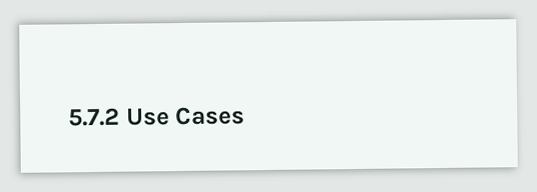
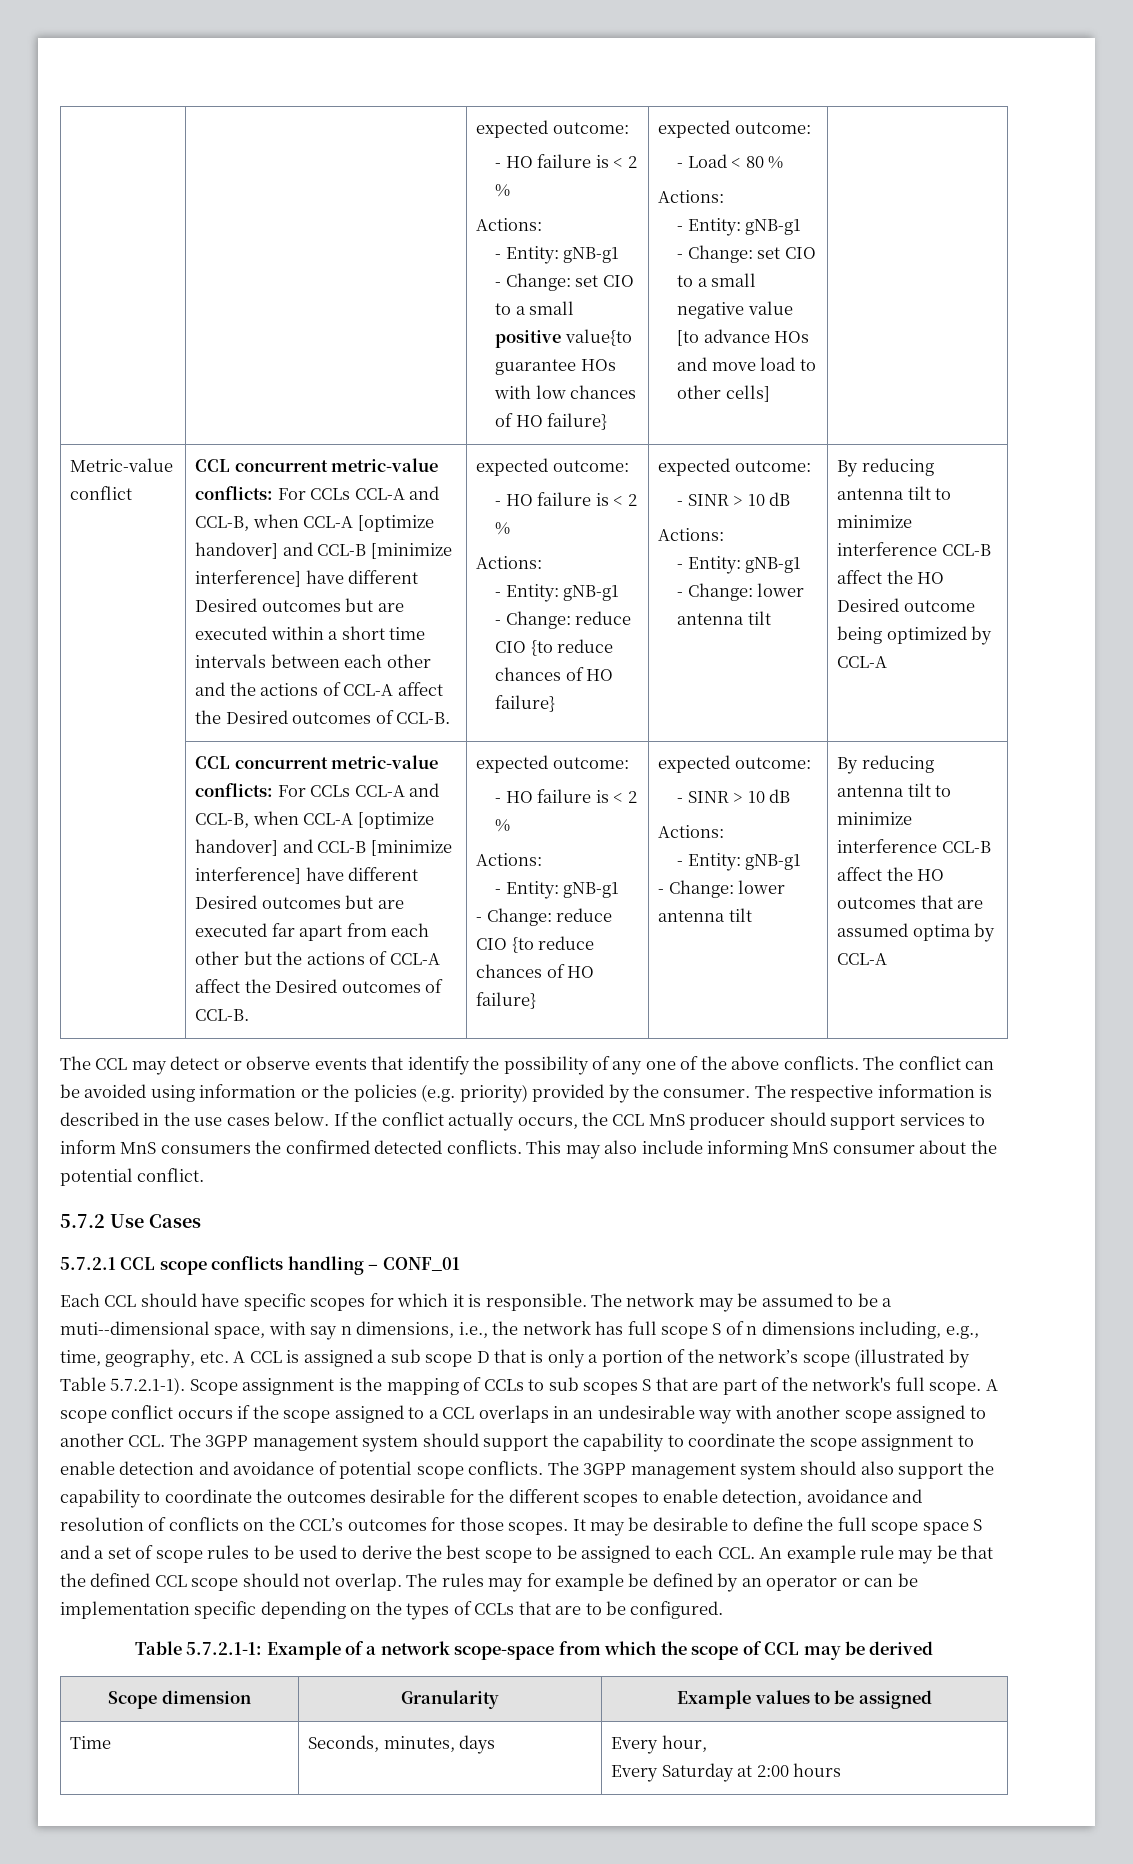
[68,106,246,127] 5.7.2 Use Cases -> [476,120,629,138] [495,154,637,168] [495,184,511,197] [476,218,543,231] [495,246,620,264] [495,273,634,291] [495,301,575,315] [495,329,632,348] [495,359,616,375] [494,385,637,399] [495,413,608,430] [658,120,811,138] [677,154,784,169] [658,190,725,203] [677,218,802,236] [677,245,816,263] [677,273,757,287] [677,301,793,319] [677,329,810,346] [677,357,816,371] [677,385,770,402] [70,458,174,472] [70,486,133,500] [195,458,439,472] [195,486,440,500] [195,514,434,532] [195,542,452,559] [195,570,419,587] [195,598,404,612] [195,626,426,640] [195,654,431,668] [195,682,443,696] [195,710,451,724] [476,458,629,476] [495,492,637,506] [495,522,511,535] [476,556,543,569] [495,584,620,602] [495,611,632,629] [495,639,614,656] [495,667,614,681] [495,695,556,712] [658,458,811,476] [677,492,791,506] [658,528,725,541] [677,556,802,574] [677,583,805,601] [677,611,771,625] [837,458,934,477] [837,486,952,500] [837,515,913,528] [837,542,991,556] [837,570,945,584] [837,598,975,612] [837,626,993,645] [837,656,888,668] [195,755,439,769] [195,783,440,797] [195,811,434,829] [195,839,452,856] [195,867,419,884] [195,895,404,909] [195,923,430,941] [195,951,440,965] [195,979,444,993] [195,1009,250,1021] [476,755,629,773] [495,789,637,803] [495,819,511,832] [476,853,543,866] [495,881,620,899] [476,908,613,926] [476,936,595,953] [476,964,595,978] [476,992,537,1009] [658,755,811,773] [677,789,791,803] [658,825,725,838] [677,853,802,871] [658,880,786,898] [658,908,752,922] [837,755,934,774] [837,783,952,797] [837,812,913,825] [837,839,991,853] [837,867,945,881] [837,895,984,909] [837,923,996,942] [837,953,888,965] [60,1056,995,1075] [60,1084,993,1103] [60,1112,986,1131] [60,1140,997,1159] [60,1168,205,1186] [60,1214,201,1228] [60,1256,460,1275] [60,1293,893,1312] [60,1321,979,1340] [60,1349,970,1368] [60,1377,998,1395] [60,1405,986,1424] [60,1433,974,1452] [60,1461,994,1480] [60,1489,923,1508] [60,1517,983,1536] [60,1545,994,1564] [60,1573,918,1592] [60,1601,724,1620] [134,1641,934,1660] [108,1690,251,1709] [401,1690,500,1709] [677,1690,932,1709] [70,1736,112,1749] [308,1735,496,1754] [611,1735,707,1754] [611,1763,842,1782] | | expected outcome: // - HO failure is < 2 % // Actions: // - Entity: gNB-g1 // - Change: set CIO to a small positive value{to guarantee HOs with low chances of HO failure} | expected outcome: // - Load < 80 % // Actions: // - Entity: gNB-g1 // - Change: set CIO to a small negative value [to advance HOs and move load to other cells] | // Metric-value conflict | CCL concurrent metric-value conflicts: For CCLs CCL-A and CCL-B, when CCL-A [optimize handover] and CCL-B [minimize interference] have different Desired outcomes but are executed within a short time intervals between each other and the actions of CCL-A affect the Desired outcomes of CCL-B. | expected outcome: // - HO failure is < 2 % // Actions: // - Entity: gNB-g1 // - Change: reduce CIO {to reduce chances of HO failure} | expected outcome: // - SINR > 10 dB // Actions: // - Entity: gNB-g1 // - Change: lower antenna tilt | By reducing antenna tilt to minimize interference CCL-B affect the HO Desired outcome being optimized by CCL-A // | CCL concurrent metric-value conflicts: For CCLs CCL-A and CCL-B, when CCL-A [optimize handover] and CCL-B [minimize interference] have different Desired outcomes but are executed far apart from each other but the actions of CCL-A affect the Desired outcomes of CCL-B. | expected outcome: // - HO failure is < 2 % // Actions: // - Entity: gNB-g1 // - Change: reduce CIO {to reduce chances of HO failure} | expected outcome: // - SINR > 10 dB // Actions: // - Entity: gNB-g1 // - Change: lower antenna tilt | By reducing antenna tilt to minimize interference CCL-B affect the HO outcomes that are assumed optima by CCL-A // The CCL may detect or observe events that identify the possibility of any one of the above conflicts. The conflict can be avoided using information or the policies (e.g. priority) provided by the consumer. The respective information is described in the use cases below. If the conflict actually occurs, the CCL MnS producer should support services to inform MnS consumers the confirmed detected conflicts. This may also include informing MnS consumer about the potential conflict. // 5.7.2 Use Cases // 5.7.2.1 CCL scope conflicts handling – CONF_01 // Each CCL should have specific scopes for which it is responsible. The network may be assumed to be a muti--dimensional space, with say n dimensions, i.e., the network has full scope S of n dimensions including, e.g., time, geography, etc. A CCL is assigned a sub scope D that is only a portion of the network’s scope (illustrated by Table 5.7.2.1-1). Scope assignment is the mapping of CCLs to sub scopes S that are part of the network's full scope. A scope conflict occurs if the scope assigned to a CCL overlaps in an undesirable way with another scope assigned to another CCL. The 3GPP management system should support the capability to coordinate the scope assignment to enable detection and avoidance of potential scope conflicts. The 3GPP management system should also support the capability to coordinate the outcomes desirable for the different scopes to enable detection, avoidance and resolution of conflicts on the CCL’s outcomes for those scopes. It may be desirable to define the full scope space S and a set of scope rules to be used to derive the best scope to be assigned to each CCL. An example rule may be that the defined CCL scope should not overlap. The rules may for example be defined by an operator or can be implementation specific depending on the types of CCLs that are to be configured. // Table 5.7.2.1-1: Example of a network scope-space from which the scope of CCL may be derived // Scope dimension | Granularity | Example values to be assigned // Time | Seconds, minutes, days | Every hour, // Every Saturday at 2:00 hours

